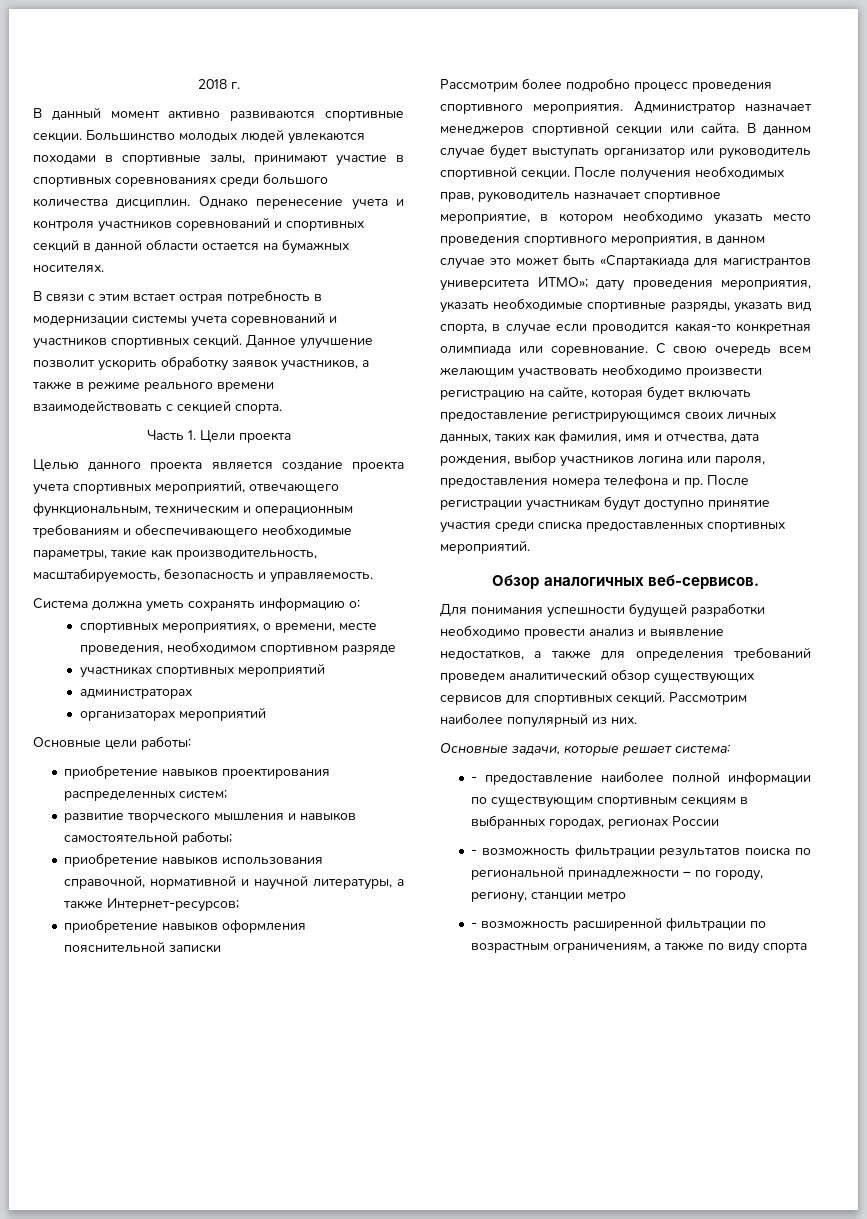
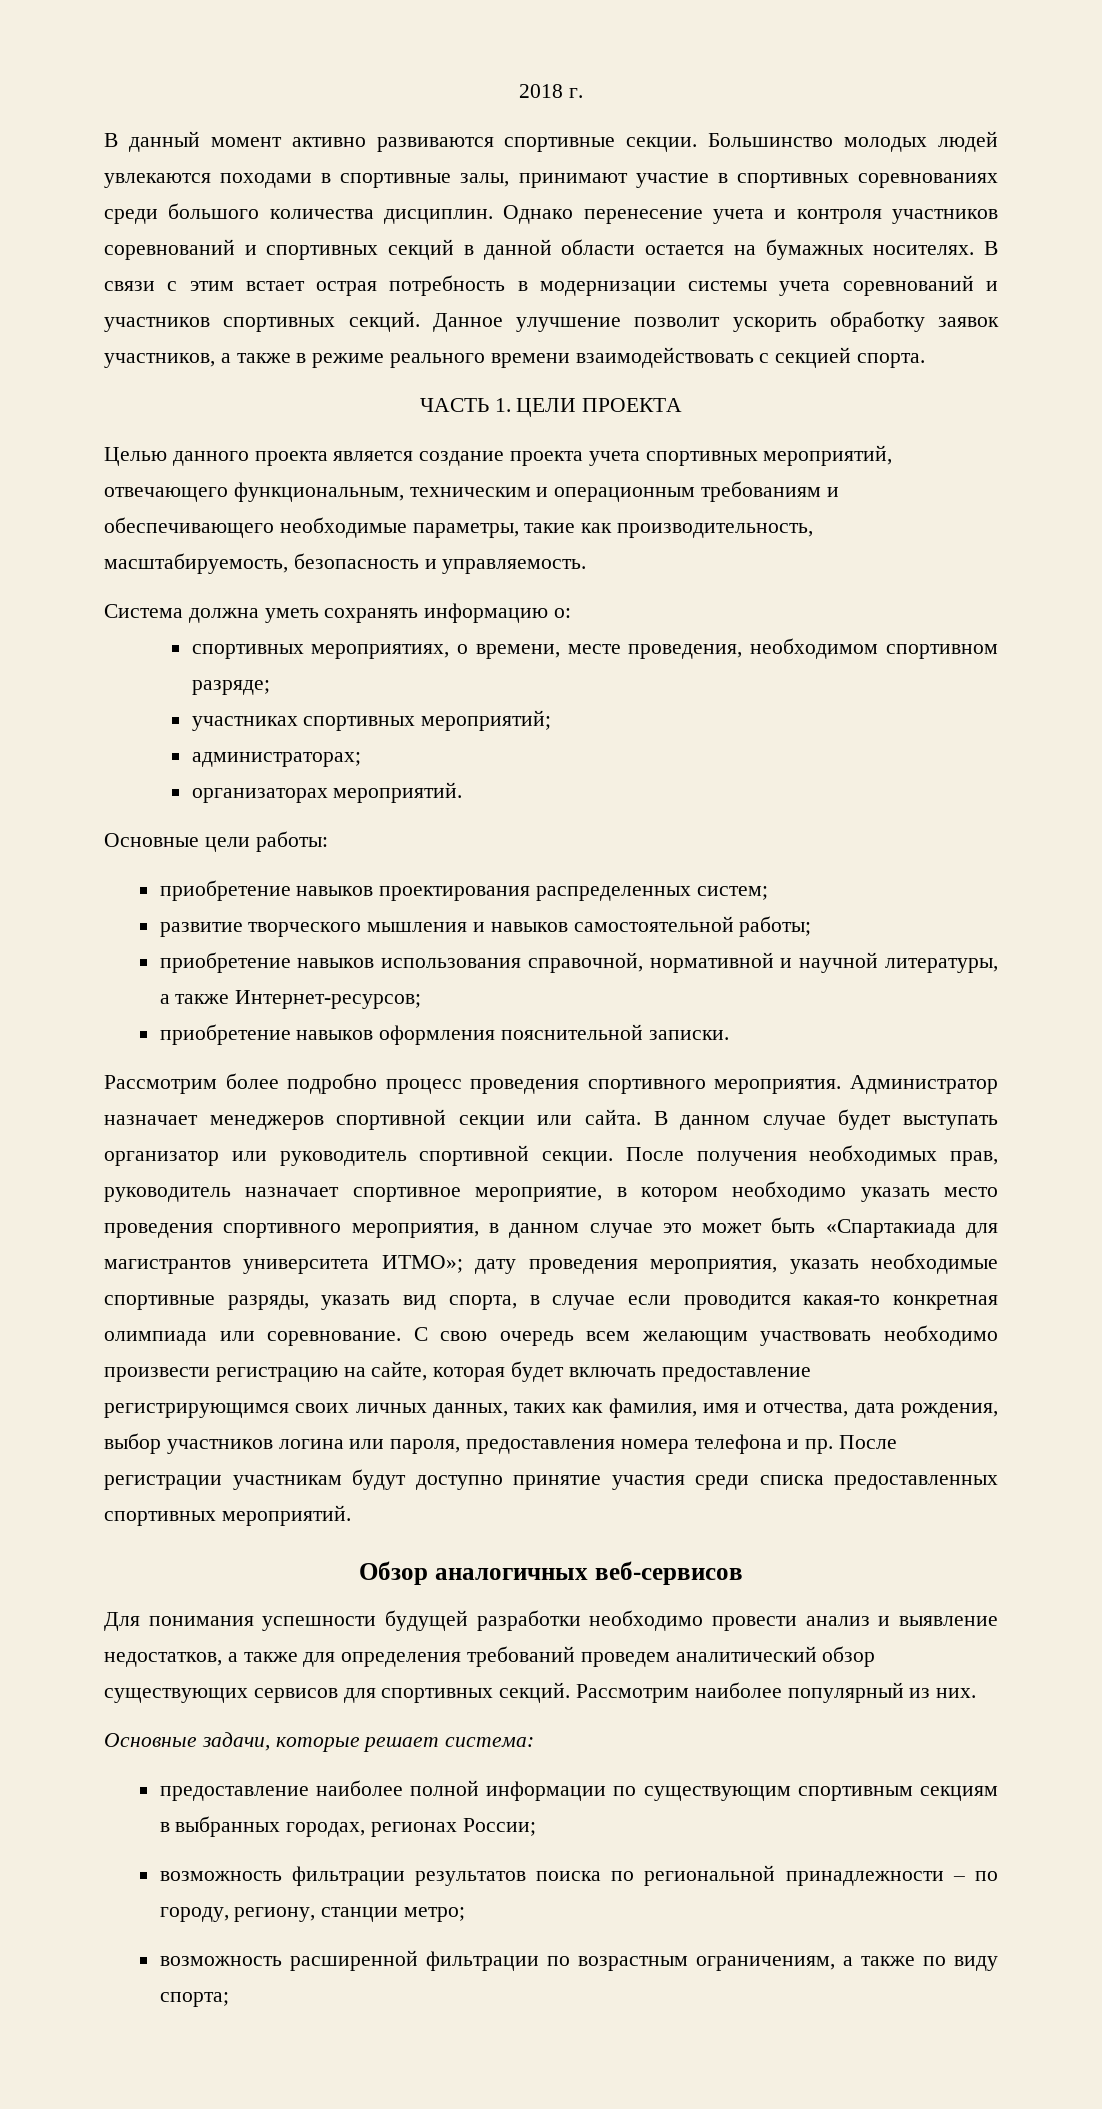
(104, 269) // -> (975, 250) none
[146,429,291,443] Часть 1. Цели проекта -> [419,398,683,417] ЧАСТЬ 1. ЦЕЛИ ПРОЕКТА
[341,645,396,655] разряде -> [191,680,270,695] разряде;
[237,663,325,677] [79,689,192,699] мероприятий // администраторах -> [421,710,552,731] [191,752,361,767] мероприятий; // администраторах;
[178,707,266,721] мероприятий -> [333,782,463,803] мероприятий.
[169,944,222,953] записки -> [648,1030,729,1040] записки.
[647,575,759,589] веб-сервисов. -> [594,1561,743,1585] веб-сервисов
[471,776,478,782] - -> (535, 1742) none
[672,816,720,826] [471,849,478,855] России // - -> [462,1818,536,1836] России; //
[587,892,627,902] [471,922,478,928] метро // - -> [404,1907,466,1922] метро; //
[763,943,808,953] спорта -> [159,1992,229,2007] спорта;

